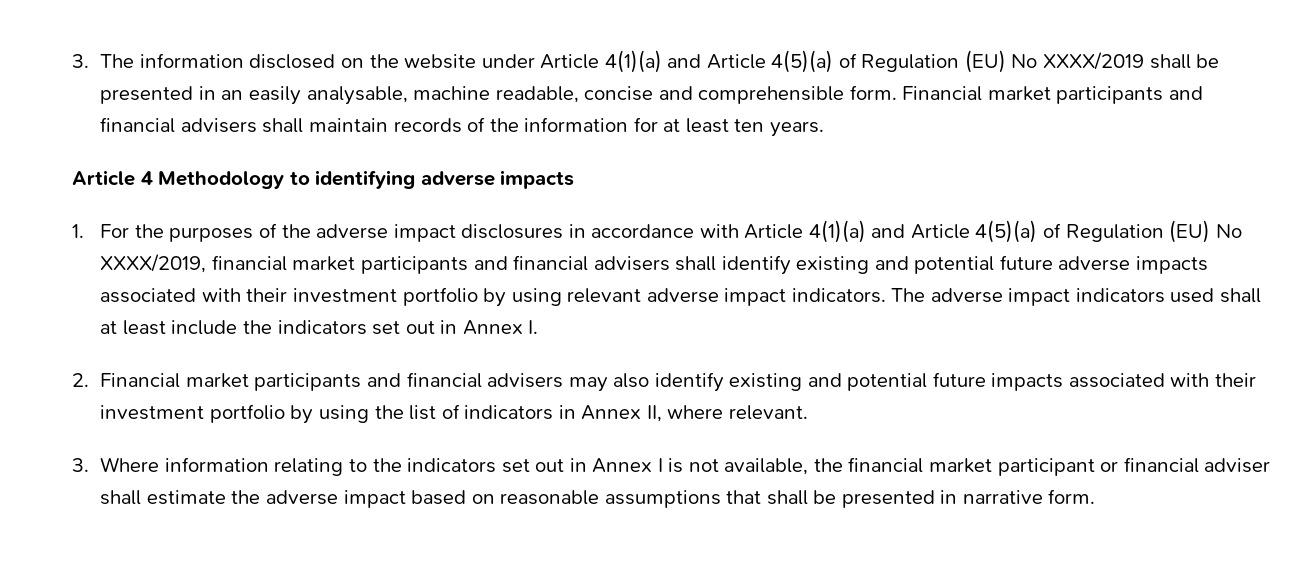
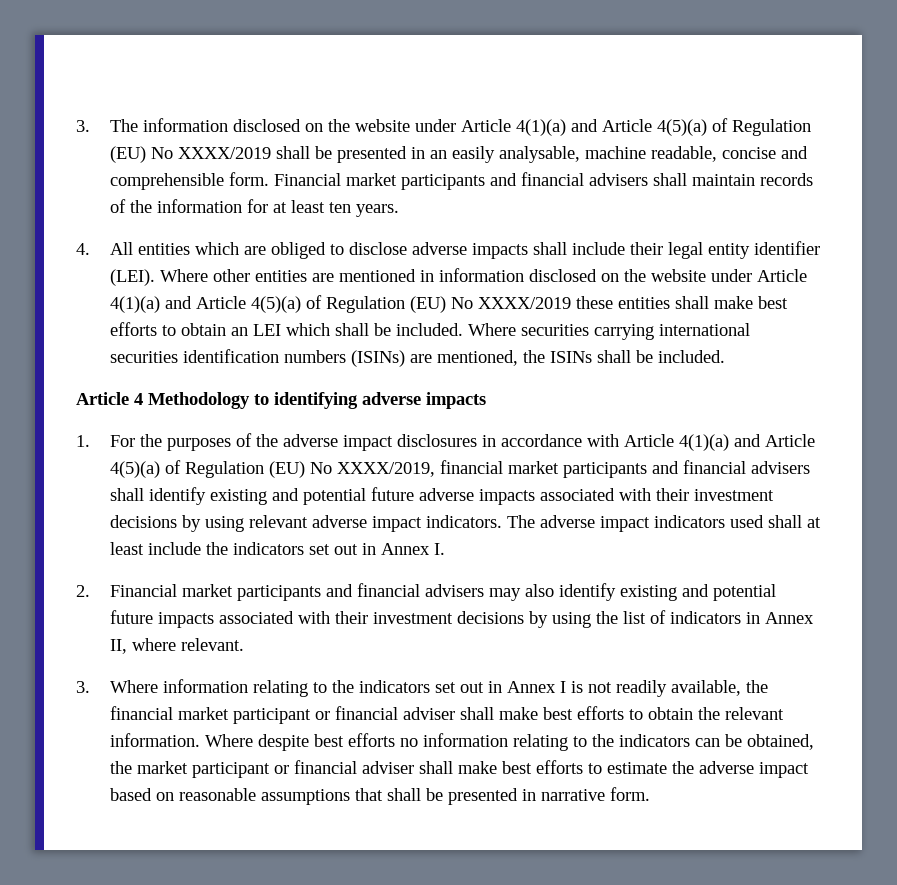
(824, 129) none -> [76,241,821,259] [110,268,808,286] [110,295,789,313] [110,322,751,340] [110,349,726,367] // 4. All entities which are obliged to disclose adverse impacts shall include their legal entity identifier (LEI). Where other entities are mentioned in information disclosed on the website under Article 4(1)(a) and Article 4(5)(a) of Regulation (EU) No XXXX/2019 these entities shall make best efforts to obtain an LEI which shall be included. Where securities carrying international securities identification numbers (ISINs) are mentioned, the ISINs shall be included.
[402,287,478,306] portfolio -> [110,515,178,528] decisions
[209,404,285,423] portfolio -> [457,611,525,624] decisions
(719, 465) none -> [616,680,668,697] readily
(142, 497) none -> [499,706,785,720] [110,733,815,751] [110,760,603,778] make best efforts to obtain the relevant information. Where despite best efforts no information relating to the indicators can be obtained, the market participant or financial adviser shall make best efforts to

